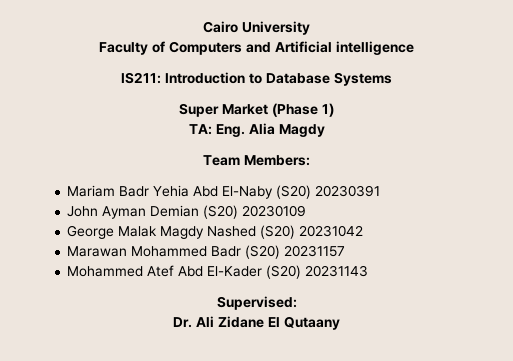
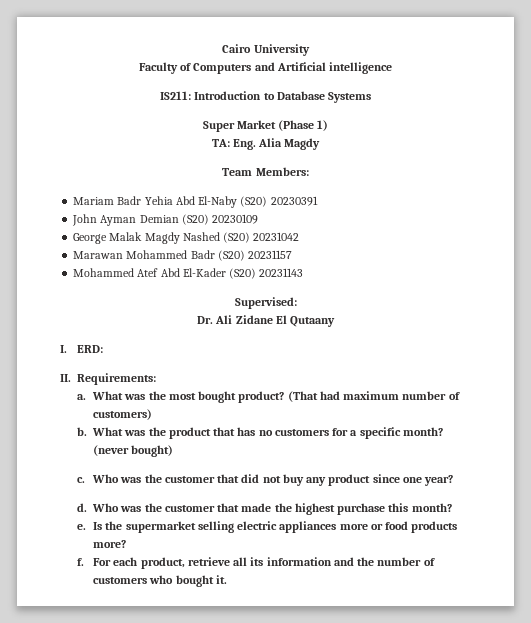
(340, 323) none -> [60,345,103,353] [60,373,156,385] [76,391,460,403] [93,409,153,420] [76,427,443,439] [93,445,174,457] [76,474,454,486] [76,503,452,515] [76,521,458,533] [93,540,127,548] [76,557,435,569] [93,575,227,587] // I. ERD: // II. Requirements: // a. What was the most bought product? (That had maximum number of customers) // b. What was the product that has no customers for a specific month? (never bought) // c. Who was the customer that did not buy any product since one year? // d. Who was the customer that made the highest purchase this month? // e. Is the supermarket selling electric appliances more or food products more? // f. For each product, retrieve all its information and the number of customers who bought it.

